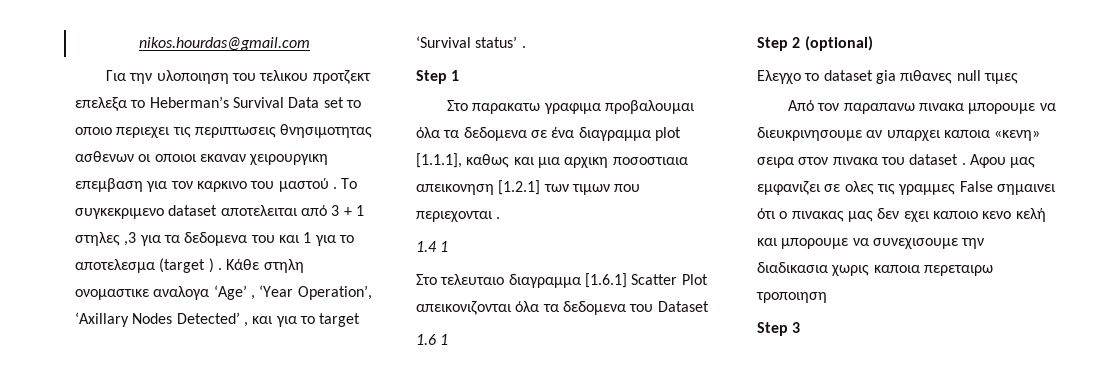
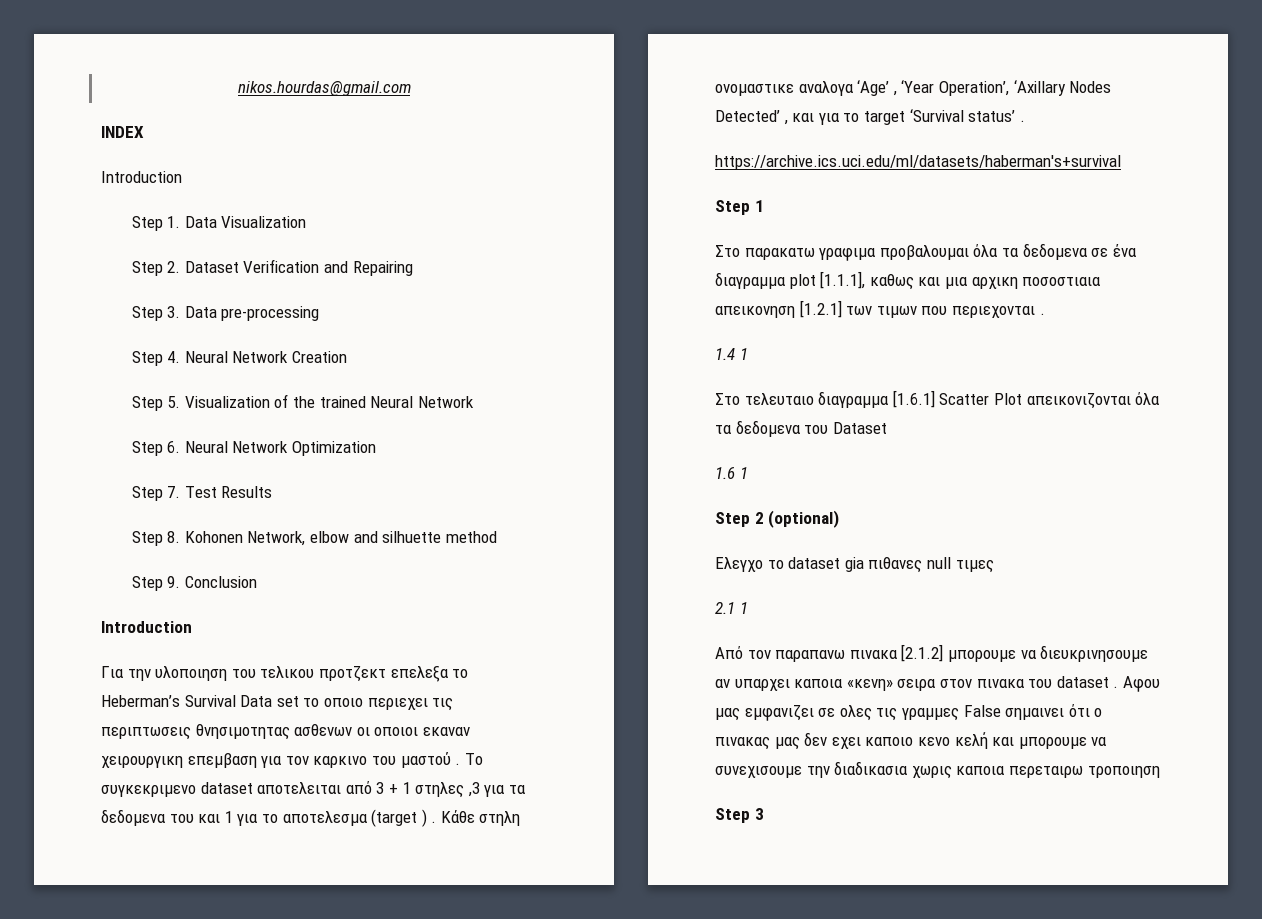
(310, 44) none -> [101,126,144,138] [101,171,182,183] [131,216,307,231] [131,259,413,276] [131,306,320,321] [131,351,348,366] [131,394,474,411] [131,441,377,456] [131,486,273,501] [131,531,497,546] [131,576,257,591] [101,621,192,633] // INDEX // Introduction // Step 1. Data Visualization // Step 2. Dataset Verification and Repairing // Step 3. Data pre-processing // Step 4. Neural Network Creation // Step 5. Visualization of the trained Neural Network // Step 6. Neural Network Optimization // Step 7. Test Results // Step 8. Kohonen Network, elbow and silhuette method // Step 9. Conclusion // Introduction
(526, 47) none -> [715,155,1121,170] // https://archive.ics.uci.edu/ml/datasets/haberman's+survival
(1018, 78) none -> [715,602,748,614] // 2.1 1
(964, 107) none -> [901,644,944,662] [2.1.2]

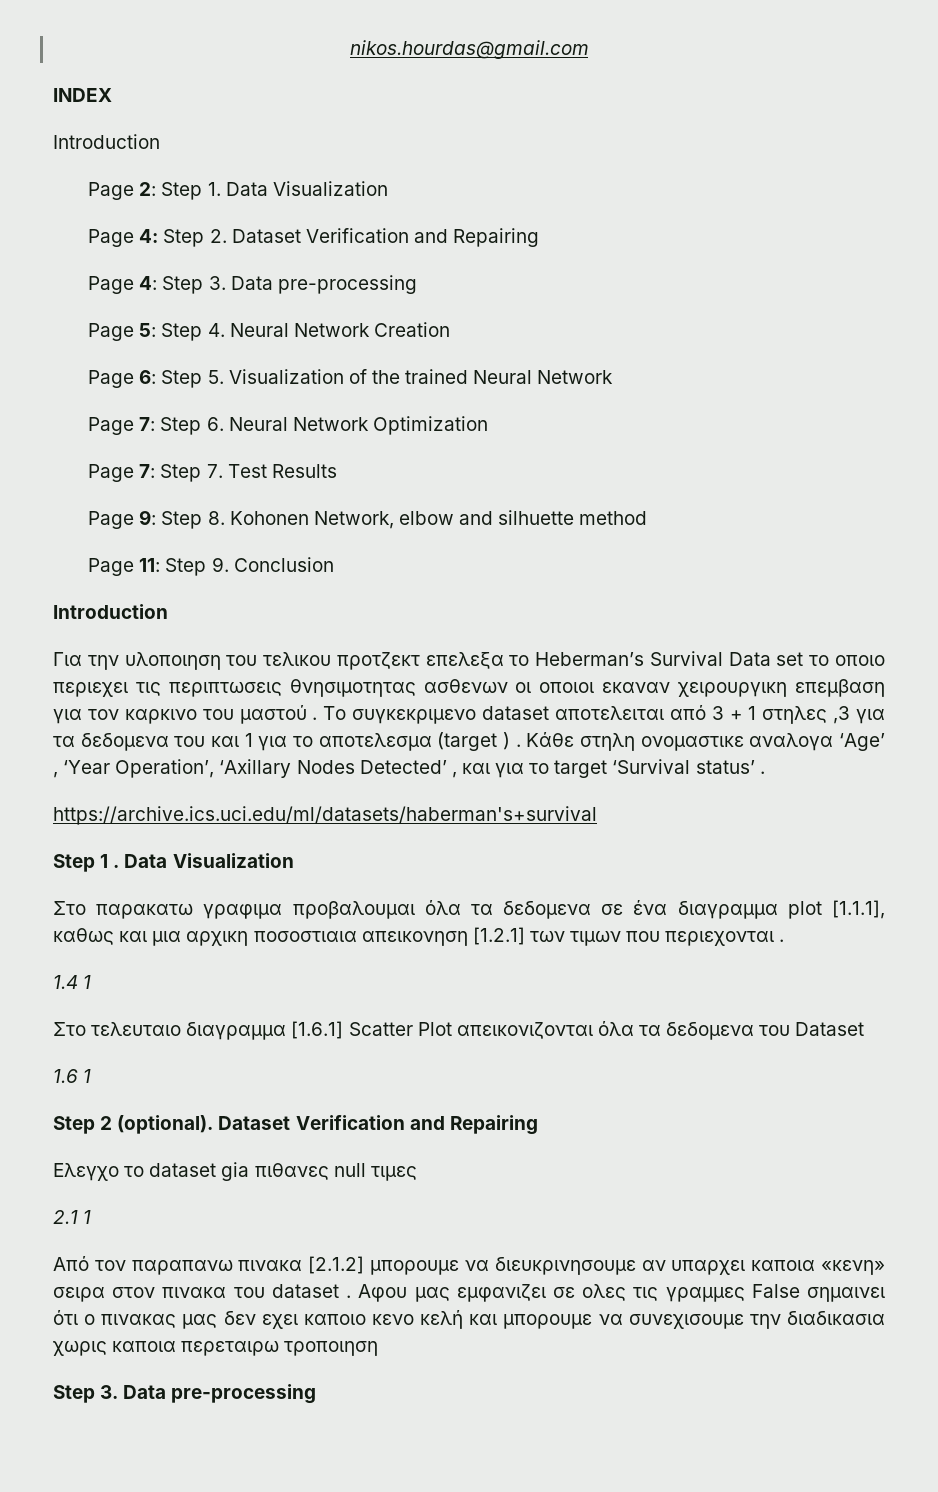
(182, 177) none -> [88,182,157,200] Page 2:
(307, 222) none -> [88,229,159,247] Page 4:
(413, 268) none -> [88,276,158,294] Page 4:
(320, 313) none -> [88,323,157,341] Page 5:
(348, 357) none -> [88,370,157,388] Page 6:
(474, 402) none -> [88,417,156,435] Page 7:
(377, 448) none -> [88,464,156,482] Page 7:
(273, 492) none -> [88,510,157,529] Page 9:
(497, 537) none -> [88,558,161,576] Page 11:
(764, 206) none -> [113,853,294,868] . Data Visualization
[768,510,840,528] (optional) -> [117,1115,538,1135] (optional). Dataset Verification and Repairing
[754,808,764,820] 3 -> [100,1384,317,1404] 3. Data pre-processing

